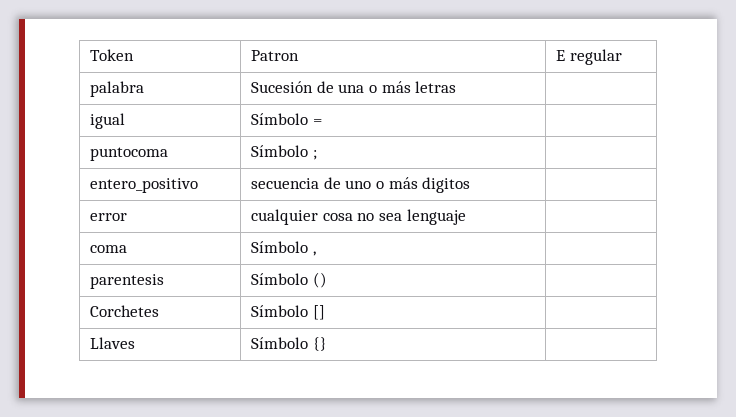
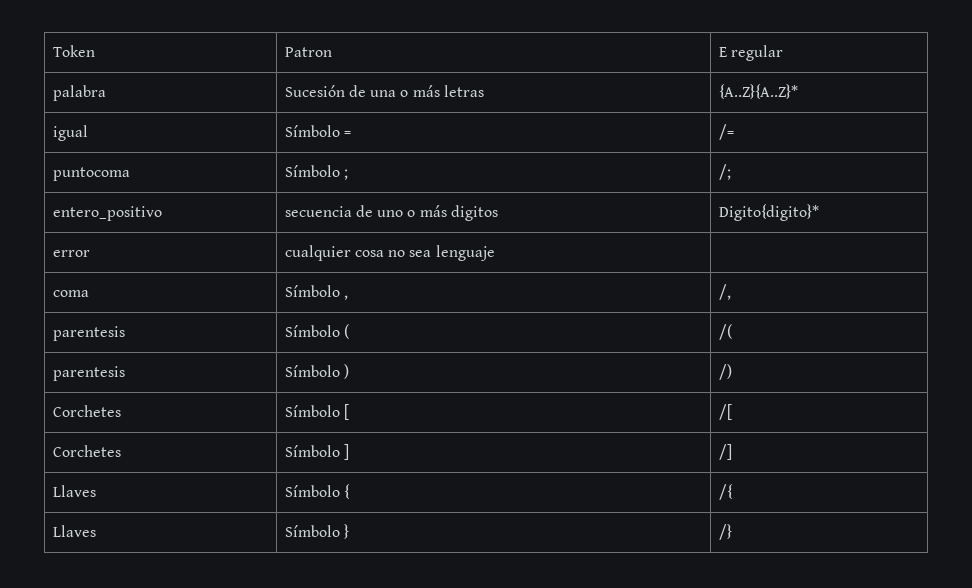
(457, 87) none -> [718,84,798,99] {A..Z}{A..Z}*
(322, 122) none -> [718,124,734,140] /=
(317, 155) none -> [718,164,731,180] /;
(471, 185) none -> [718,204,819,221] Digito{digito}*
[90,274,165,289] [251,272,327,288] [90,305,160,317] [251,305,325,320] [90,337,136,349] [251,337,327,351] // parentesis | Símbolo () | // Corchetes | Símbolo [] | // Llaves | Símbolo {} | -> [718,284,731,300] [52,326,125,341] [284,324,350,339] [718,324,732,340] [52,366,125,381] [284,364,350,379] [718,364,732,380] [52,405,121,417] [284,404,350,420] [718,404,732,420] [52,445,121,457] [284,444,350,460] [718,444,732,460] [52,485,96,497] [284,484,351,499] [718,484,733,500] [52,525,96,537] [284,524,350,539] [718,524,732,540] /, // parentesis | Símbolo ( | /( // parentesis | Símbolo ) | /) // Corchetes | Símbolo [ | /[ // Corchetes | Símbolo ] | /] // Llaves | Símbolo { | /{ // Llaves | Símbolo } | /}

